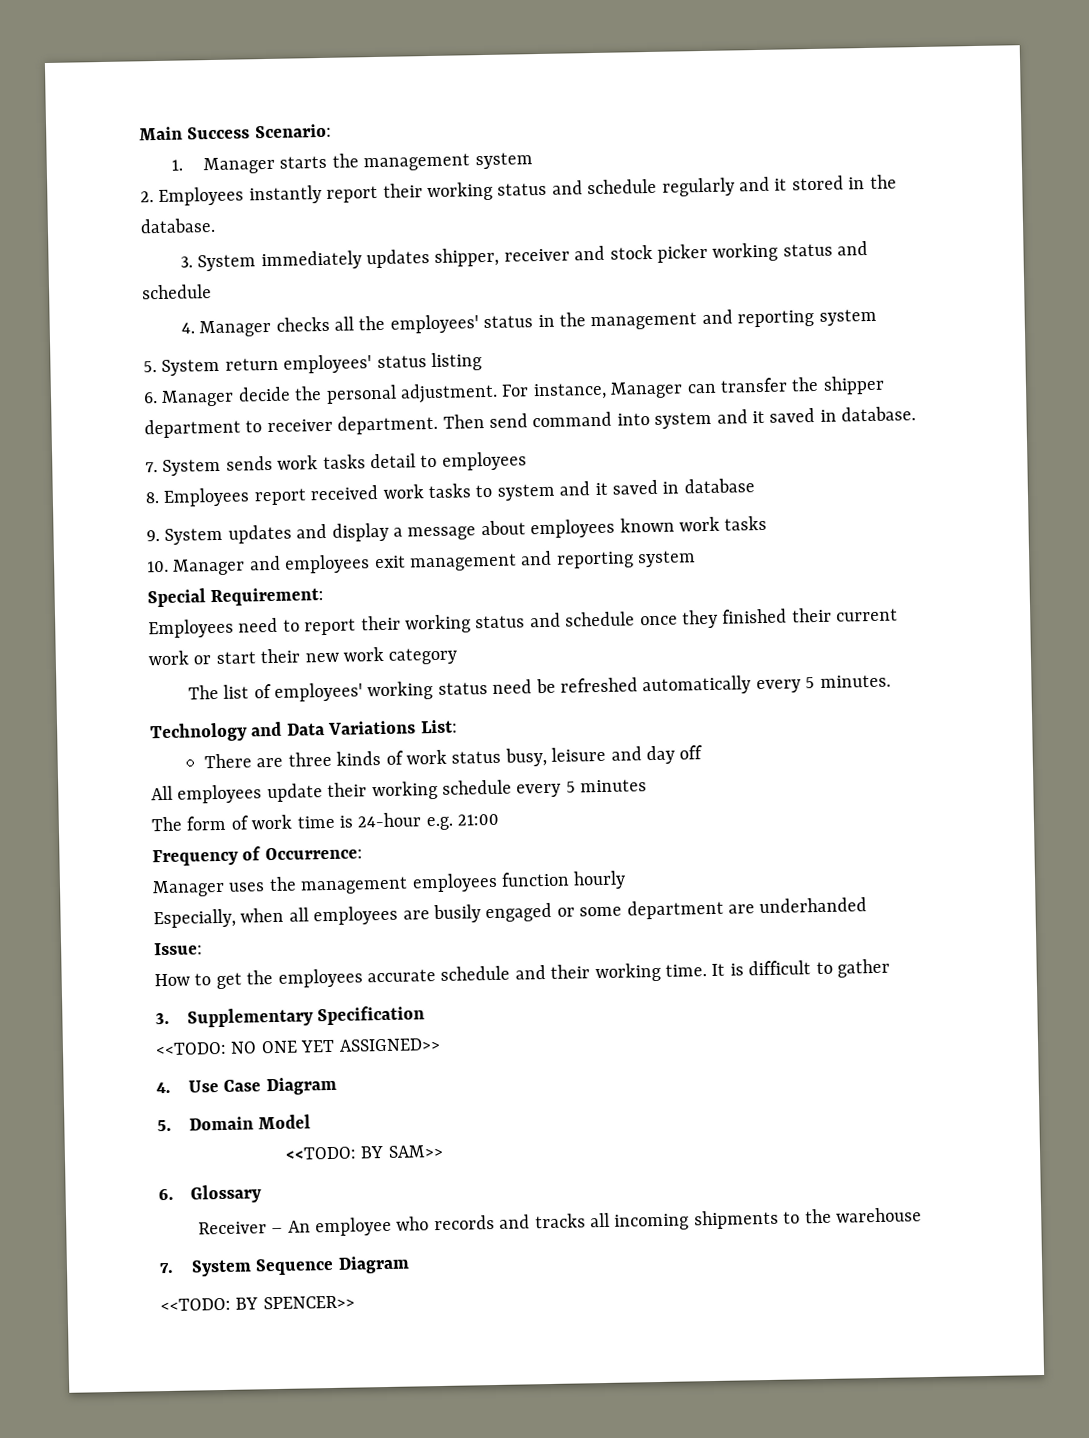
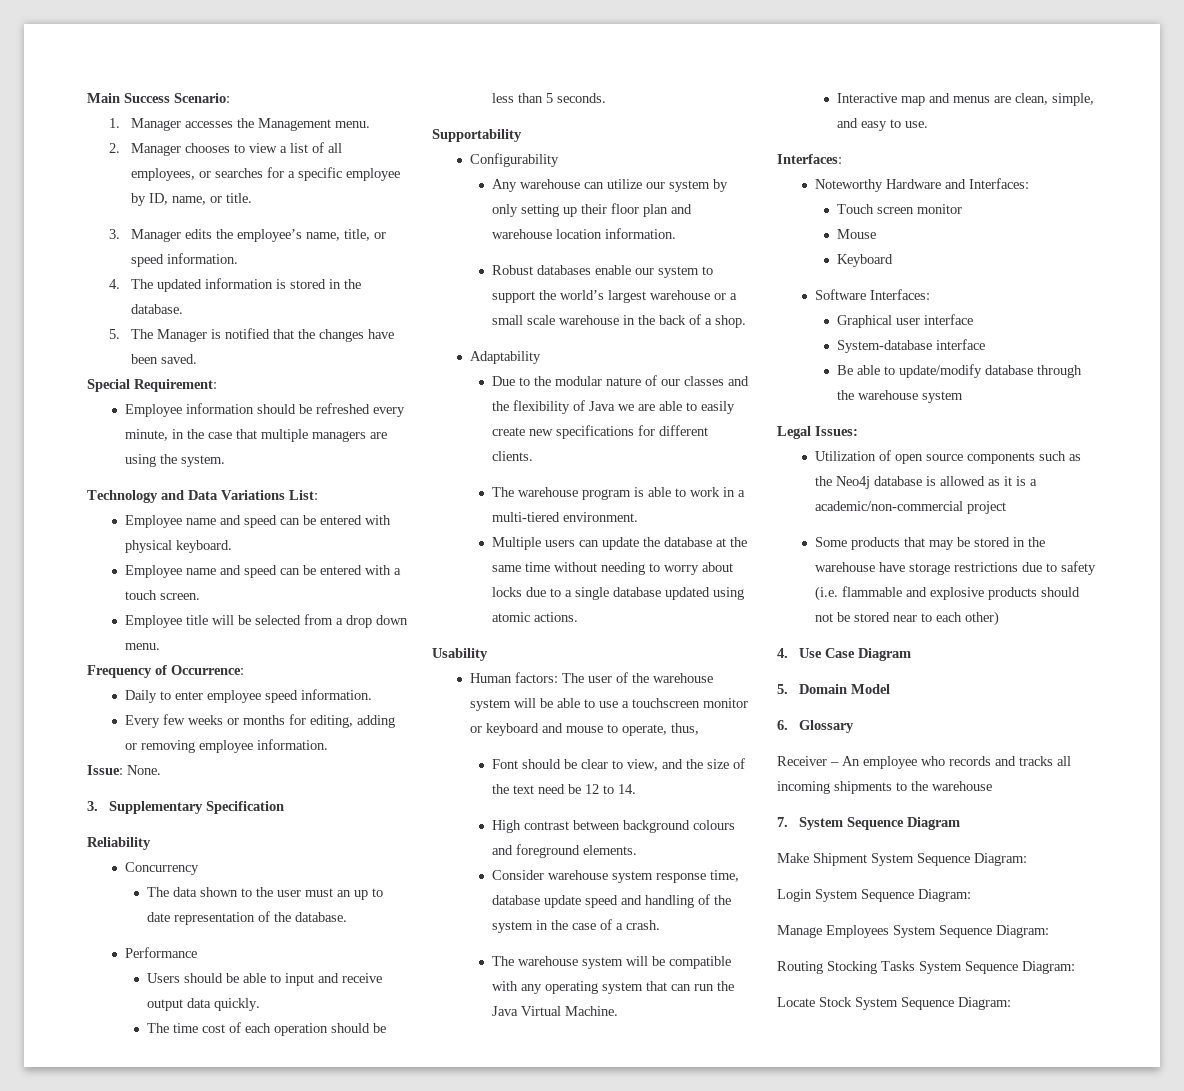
[279,152,533,172] [140,174,897,206] [140,217,216,234] [179,240,869,272] [141,284,212,300] [180,308,877,338] [143,352,482,376] [143,375,885,407] [144,406,917,439] [145,451,527,476] [145,478,755,507] [146,515,768,545] [147,550,697,576] [147,587,325,608] [148,607,899,639] [148,646,458,666] [187,674,891,702] starts the management system // 2. Employees instantly report their working status and schedule regularly and it stored in the database. // 3. System immediately updates shipper, receiver and stock picker working status and schedule // 4. Manager checks all the employees' status in the management and reporting system // 5. System return employees' status listing // 6. Manager decide the personal adjustment. For instance, Manager can transfer the shipper department to receiver department. Then send command into system and it saved in database. // 7. System sends work tasks detail to employees // 8. Employees report received work tasks to system and it saved in database // 9. System updates and display a message about employees known work tasks // 10. Manager and employees exit management and reporting system // Special Requirement: // Employees need to report their working status and schedule once they finished their current work or start their new work category // The list of employees' working status need be refreshed automatically every 5 minutes. -> [184,118,370,131] [108,142,342,156] [130,167,400,181] [130,193,252,206] [108,229,386,242] [130,253,238,267] [108,278,361,292] [130,304,183,314] [108,328,394,342] [130,354,197,364] [87,379,217,392] [124,403,405,417] [124,429,387,442] [124,454,225,467] accesses the Management menu. // 2. Manager chooses to view a list of all employees, or searches for a specific employee by ID, name, or title. // 3. Manager edits the employee’s name, title, or speed information. // 4. The updated information is stored in the database. // 5. The Manager is notified that the changes have been saved. // Special Requirement: // Employee information should be refreshed every minute, in the case that multiple managers are using the system.
[204,745,704,769] [151,779,648,804] [151,812,500,832] [152,846,363,867] [152,870,627,898] [153,897,868,929] [154,942,203,956] [154,958,890,990] [155,1005,426,1028] [155,1037,441,1056] There are three kinds of work status busy, leisure and day off // All employees update their working schedule every 5 minutes // The form of work time is 24-hour e.g. 21:00 // Frequency of Occurrence: // Manager uses the management employees function hourly // Especially, when all employees are busily engaged or some department are underhanded // Issue: // How to get the employees accurate schedule and their working time. It is difficult to gather // 3. Supplementary Specification // <<TODO: NO ONE YET ASSIGNED>> -> [124,515,391,528] [124,540,232,553] [124,565,401,578] [124,590,200,600] [124,614,408,628] [124,643,160,650] [87,665,244,678] [124,689,372,703] [124,714,395,728] [124,739,328,753] [87,765,161,775] [87,801,284,814] [87,837,151,850] [124,862,199,875] [146,887,383,900] [146,911,347,925] [124,947,197,958] [146,973,382,986] [146,998,260,1011] [146,1022,386,1036] [491,93,606,103] [432,129,522,142] [469,153,559,167] [491,179,728,192] [491,203,692,217] [491,228,676,239] [491,265,713,278] [491,290,737,303] [491,314,746,328] [469,351,541,364] [491,375,749,386] [491,400,735,414] [491,425,708,439] [491,451,533,461] [491,487,745,500] [491,512,638,522] [491,537,747,550] [491,562,733,575] [491,587,744,600] [491,612,578,622] [432,648,488,661] [469,672,713,683] [469,698,748,711] [469,723,699,736] [491,758,745,771] [491,784,636,794] [491,820,735,833] [491,844,637,858] [491,870,739,883] [491,894,731,908] [491,919,660,933] [491,956,731,969] [491,981,734,994] [491,1006,618,1016] [836,93,1094,106] [836,118,928,131] [777,154,842,164] [814,178,1029,192] [836,204,962,214] [836,229,876,239] [836,254,893,267] [814,289,930,300] [836,314,973,328] [836,339,985,353] [836,364,1082,378] [836,390,963,403] [777,426,858,439] [814,450,1081,464] [814,476,1037,489] [814,501,1006,514] [814,537,1045,550] [814,561,1096,575] [814,586,1080,601] [814,611,999,626] Employee name and speed can be entered with physical keyboard. // Employee name and speed can be entered with a touch screen. // Employee title will be selected from a drop down menu. // Frequency of Occurrence: // Daily to enter employee speed information. // Every few weeks or months for editing, adding or removing employee information. // Issue: None. // 3. Supplementary Specification // Reliability // Concurrency // The data shown to the user must an up to date representation of the database. // Performance // Users should be able to input and receive output data quickly. // The time cost of each operation should be less than 5 seconds. // Supportability // Configurability // Any warehouse can utilize our system by only setting up their floor plan and warehouse location information. // Robust databases enable our system to support the world’s largest warehouse or a small scale warehouse in the back of a shop. // Adaptability // Due to the modular nature of our classes and the flexibility of Java we are able to easily create new specifications for different clients. // The warehouse program is able to work in a multi-tiered environment. // Multiple users can update the database at the same time without needing to worry about locks due to a single database updated using atomic actions. // Usability // Human factors: The user of the warehouse system will be able to use a touchscreen monitor or keyboard and mouse to operate, thus, // Font should be clear to view, and the size of the text need be 12 to 14. // High contrast between background colours and foreground elements. // Consider warehouse system response time, database update speed and handling of the system in the case of a crash. // The warehouse system will be compatible with any operating system that can run the Java Virtual Machine. // Interactive map and menus are clean, simple, and easy to use. // Interfaces: // Noteworthy Hardware and Interfaces: // Touch screen monitor // Mouse // Keyboard // Software Interfaces: // Graphical user interface // System-database interface // Be able to update/modify database through the warehouse system // Legal Issues: // Utilization of open source components such as the Neo4j database is allowed as it is a academic/non-commercial project // Some products that may be stored in the warehouse have storage restrictions due to safety (i.e. flammable and explosive products should not be stored near to each other)
[285,1144,444,1160] // <<TODO: BY SAM>> -> (890, 689) none
[160,1295,355,1312] <<TODO: BY SPENCER>> -> [777,853,1027,866] [777,889,971,902] [777,925,1049,938] [777,961,1075,974] [777,997,1011,1010] Make Shipment System Sequence Diagram: // Login System Sequence Diagram: // Manage Employees System Sequence Diagram: // Routing Stocking Tasks System Sequence Diagram: // Locate Stock System Sequence Diagram:

